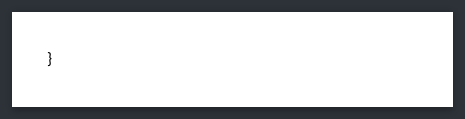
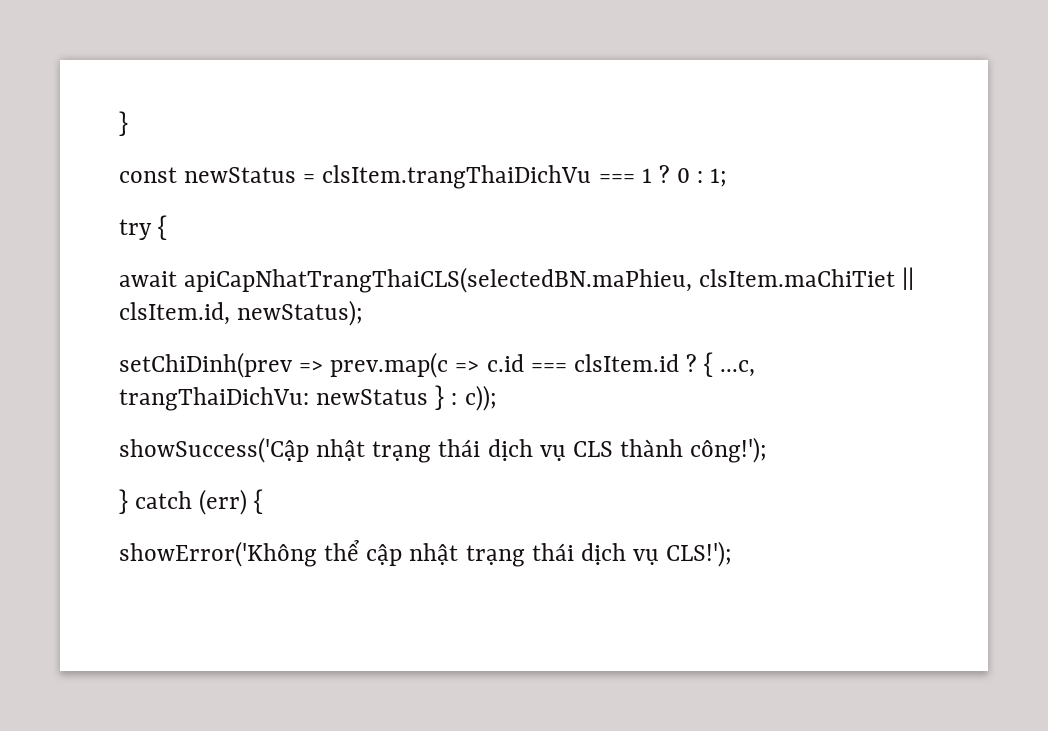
[47,52,52,67] } -> [119,111,128,136] [119,165,728,189] [119,215,168,240] [119,267,915,293] [119,300,364,326] [119,352,756,378] [119,385,497,411] [119,437,768,463] [119,489,264,515] [119,540,733,567] } // const newStatus = clsItem.trangThaiDichVu === 1 ? 0 : 1; // try { // await apiCapNhatTrangThaiCLS(selectedBN.maPhieu, clsItem.maChiTiet || clsItem.id, newStatus); // setChiDinh(prev => prev.map(c => c.id === clsItem.id ? { ...c, trangThaiDichVu: newStatus } : c)); // showSuccess('Cập nhật trạng thái dịch vụ CLS thành công!'); // } catch (err) { // showError('Không thể cập nhật trạng thái dịch vụ CLS!');

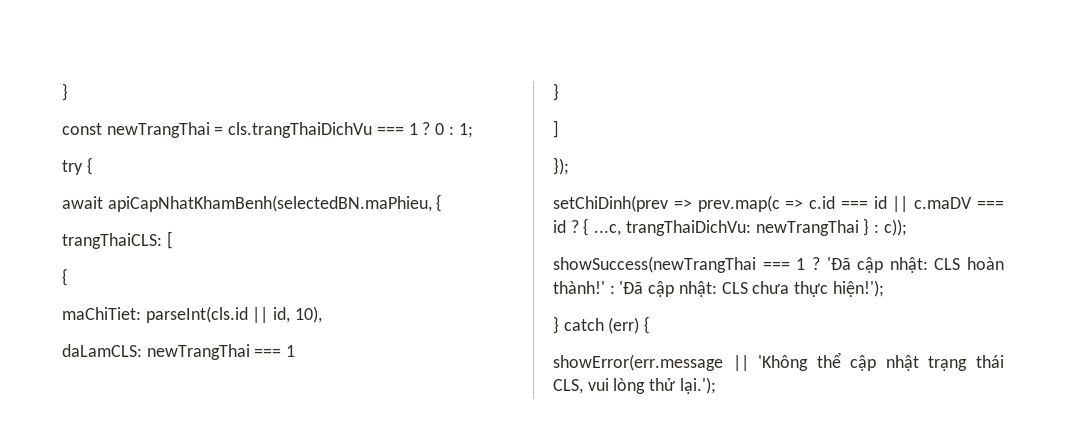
[184,165,592,189] newStatus = clsItem.trangThaiDichVu -> [106,122,373,138] newTrangThai = cls.trangThaiDichVu
[184,267,915,293] [119,300,364,326] apiCapNhatTrangThaiCLS(selectedBN.maPhieu, clsItem.maChiTiet || clsItem.id, newStatus); -> [107,194,443,212] [62,231,173,249] [62,268,68,286] [62,306,322,323] [62,344,296,360] [553,83,559,101] [553,120,559,138] [553,157,569,175] apiCapNhatKhamBenh(selectedBN.maPhieu, { // trangThaiCLS: [ // { // maChiTiet: parseInt(cls.id || id, 10), // daLamCLS: newTrangThai === 1 // } // ] // });
[573,354,679,372] clsItem.id -> [873,196,1004,212] [553,220,566,233] id || c.maDV === id
[316,389,429,405] newStatus -> [755,220,859,236] newTrangThai
[119,437,768,463] showSuccess('Cập nhật trạng thái dịch vụ CLS thành công!'); -> [553,256,1004,273] [553,280,884,297] showSuccess(newTrangThai === 1 ? 'Đã cập nhật: CLS hoàn thành!' : 'Đã cập nhật: CLS chưa thực hiện!');
[119,541,317,567] showError('Không -> [553,354,809,371] showError(err.message || 'Không
[580,541,733,567] dịch vụ CLS!'); -> [553,377,716,394] CLS, vui lòng thử lại.');

